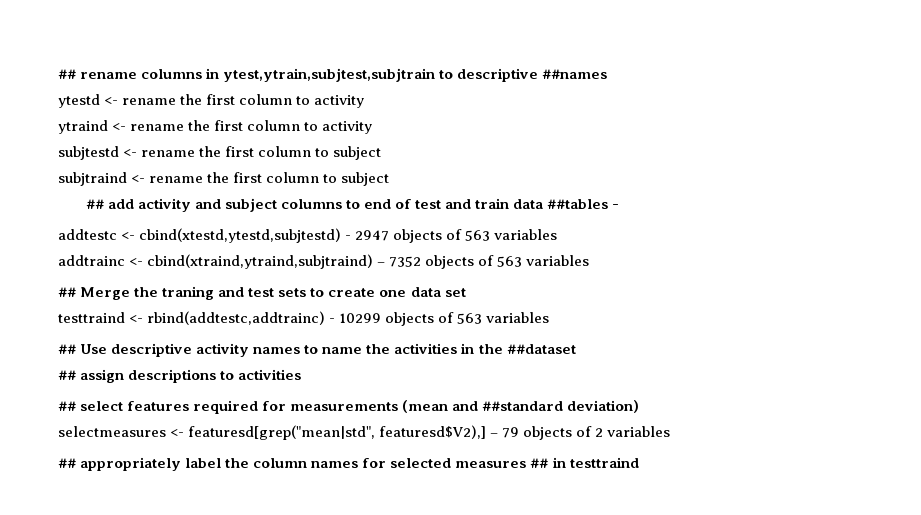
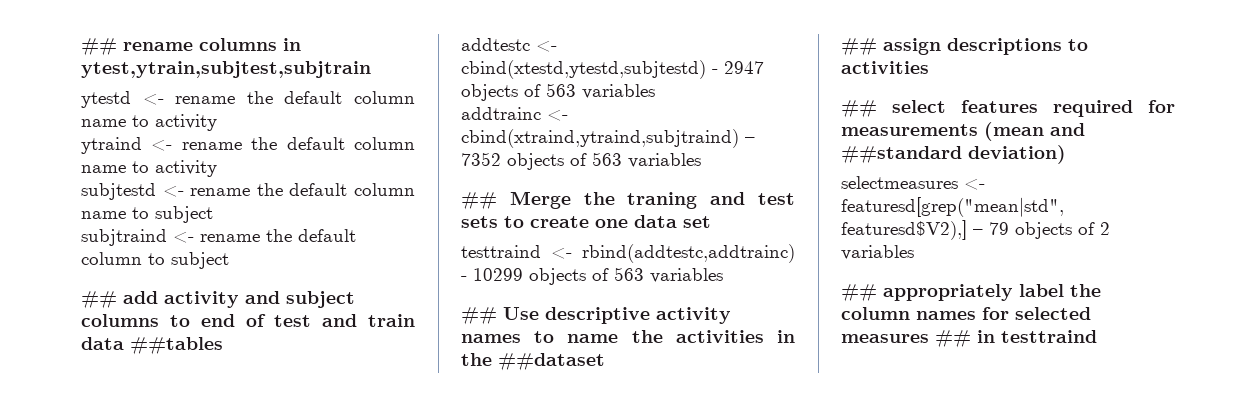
[439,68,608,82] to descriptive ##names -> (371, 69) none
[206,94,293,105] first column -> [284,91,415,104] [81,119,126,127] default column name
[214,120,301,131] first column -> [286,137,415,150] [81,165,126,173] default column name
[225,146,312,157] first column -> [289,183,415,196] [81,211,126,219] default column name
[233,172,263,183] first -> [298,229,356,242] default
[612,204,620,209] - -> (223, 346) none

